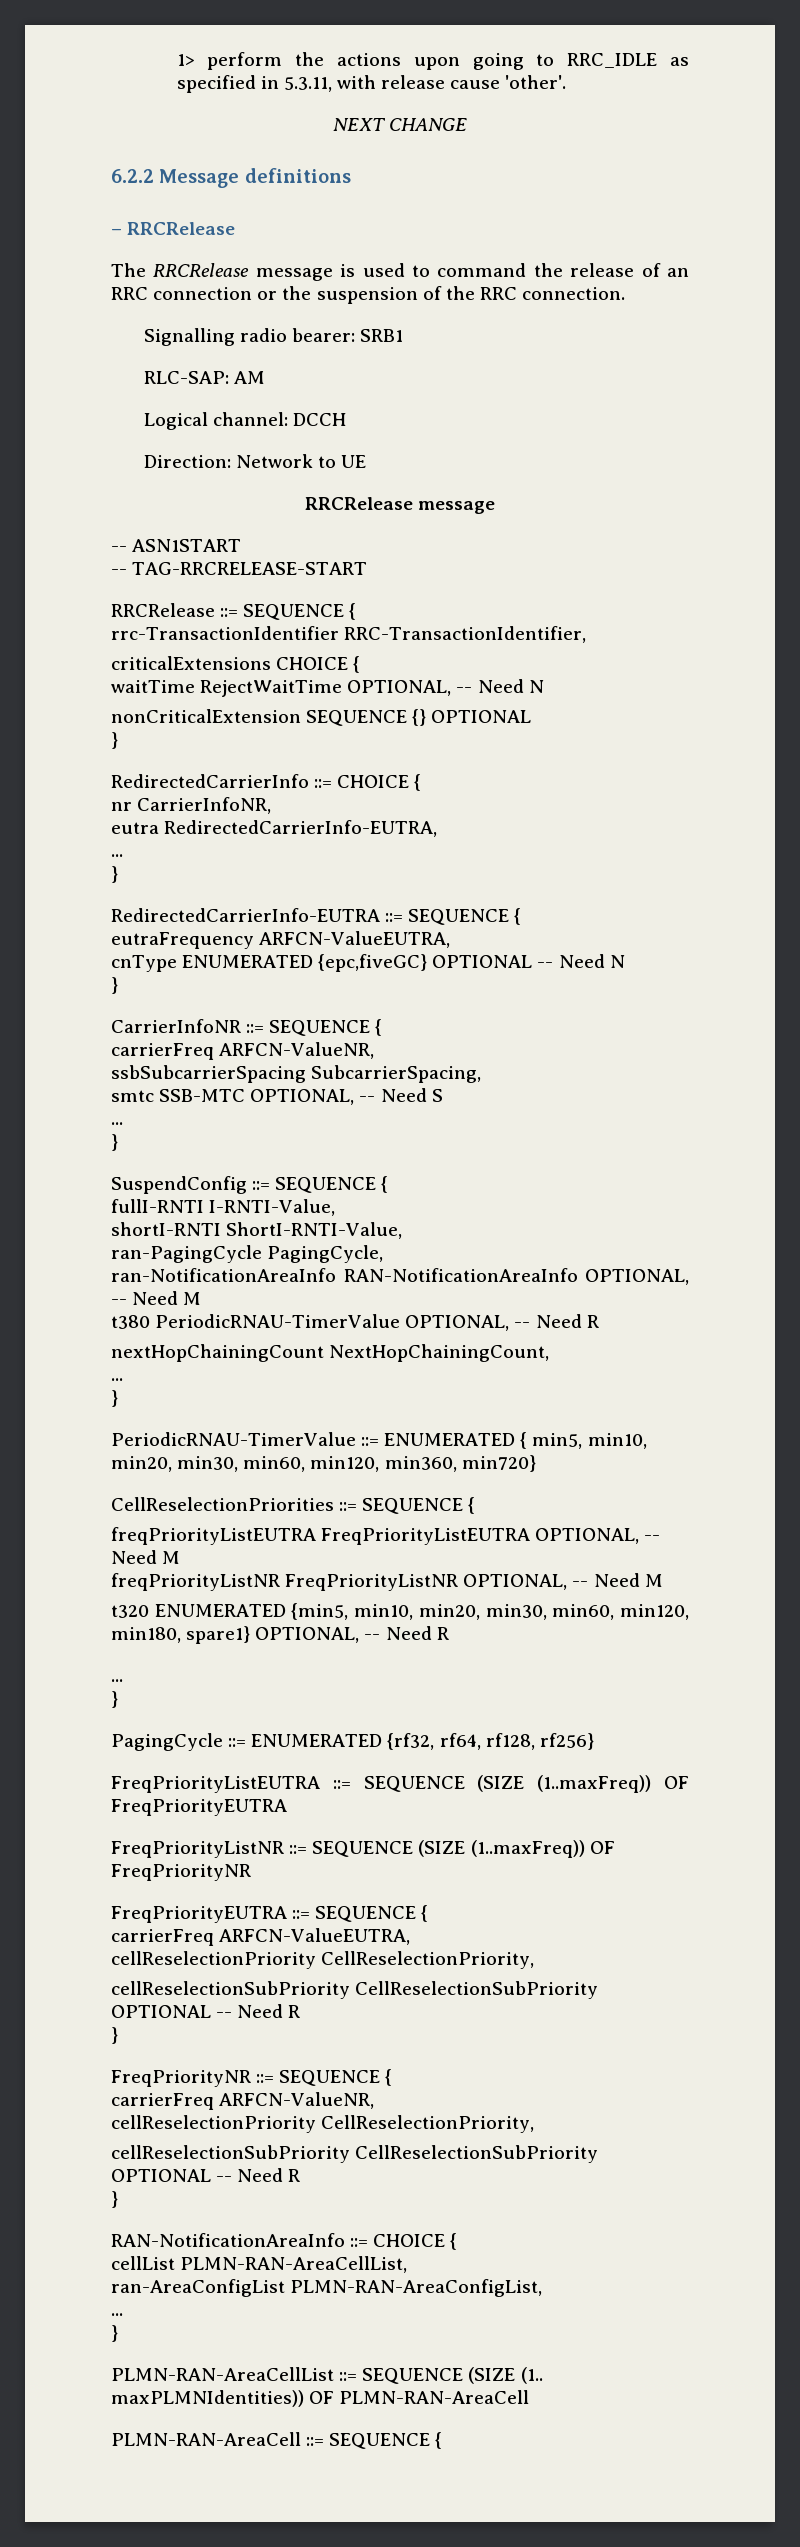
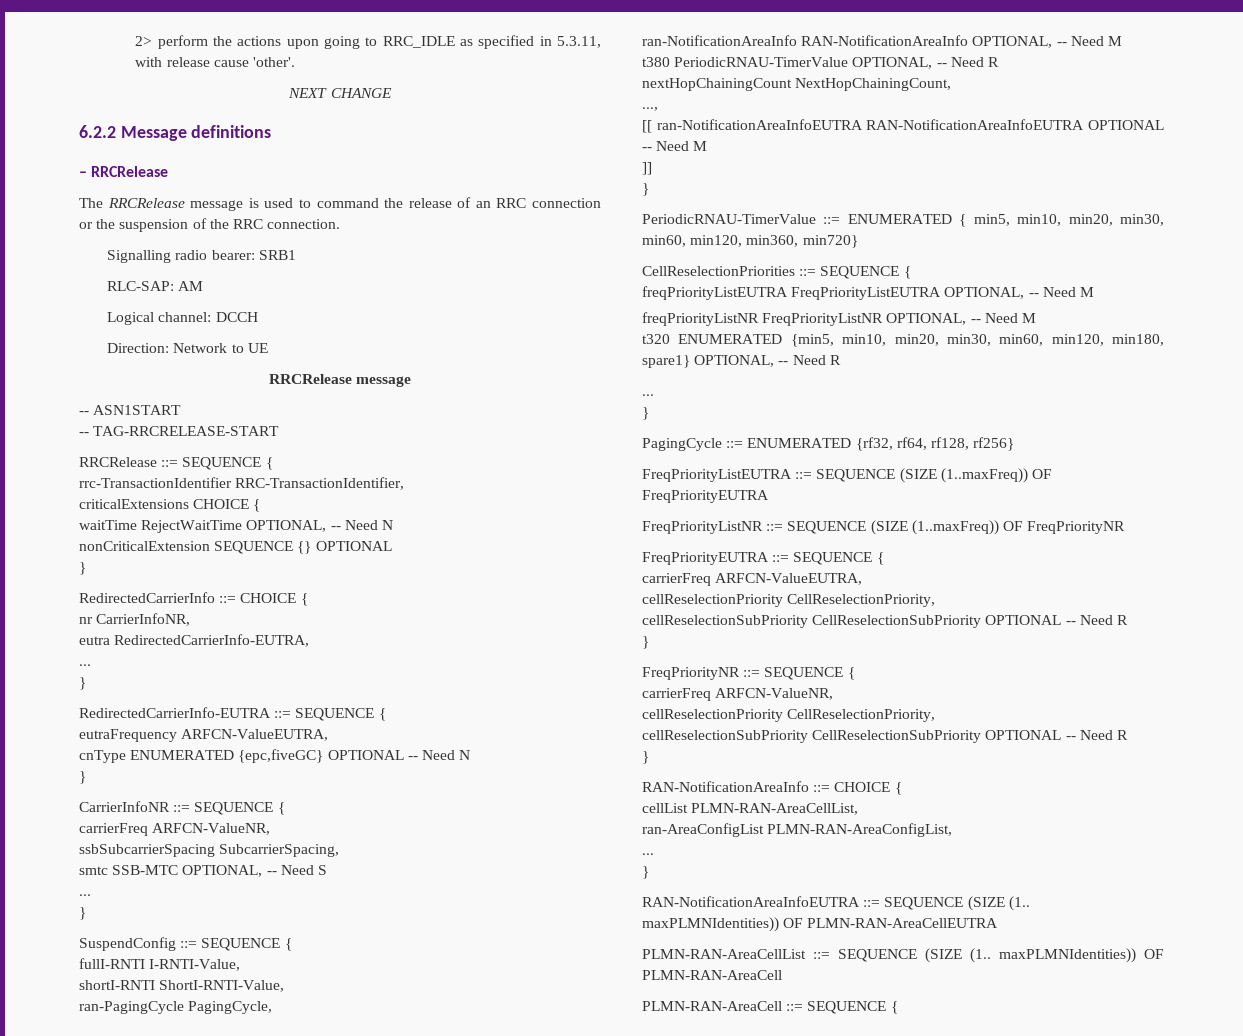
[176,54,195,66] 1> -> [135,36,153,46] 2>
[111,1378,123,1381] ... -> [642,107,658,111] [642,119,1164,133] [642,141,708,151] [642,162,652,175] ..., // [[ ran-NotificationAreaInfoEUTRA RAN-NotificationAreaInfoEUTRA OPTIONAL -- Need M // ]]
(118, 2333) none -> [642,896,1030,911] [642,917,999,932] // RAN-NotificationAreaInfoEUTRA ::= SEQUENCE (SIZE (1.. maxPLMNIdentities)) OF PLMN-RAN-AreaCellEUTRA

